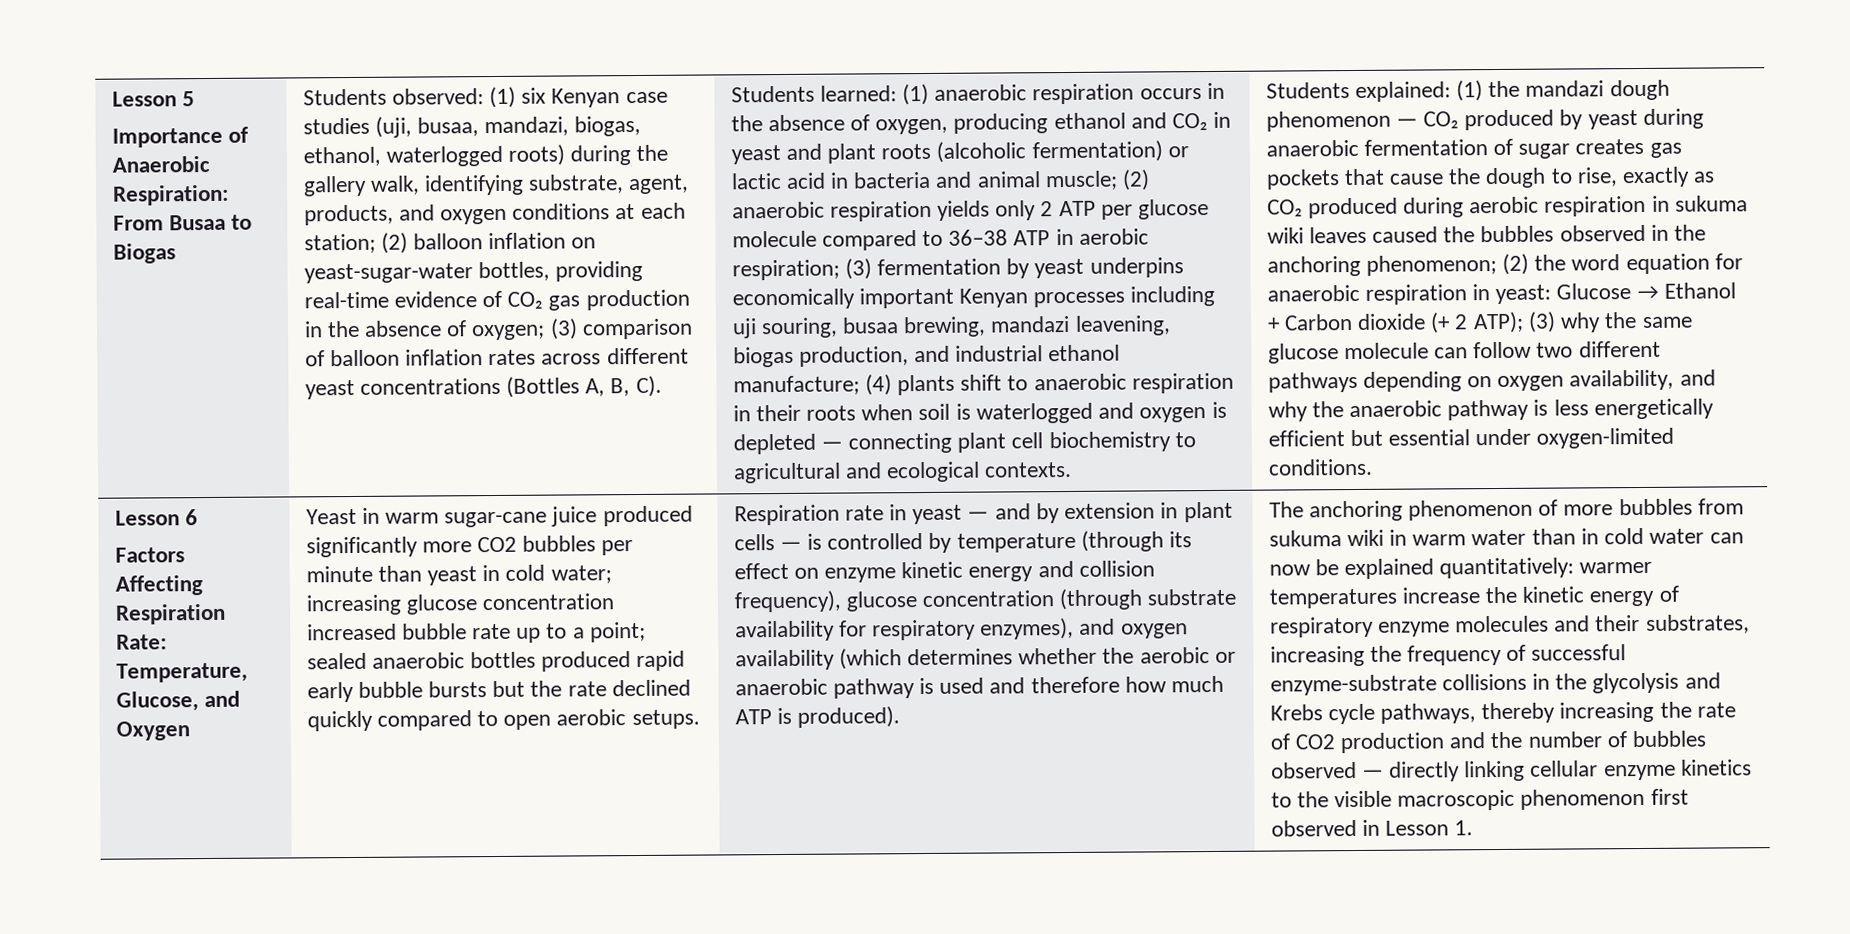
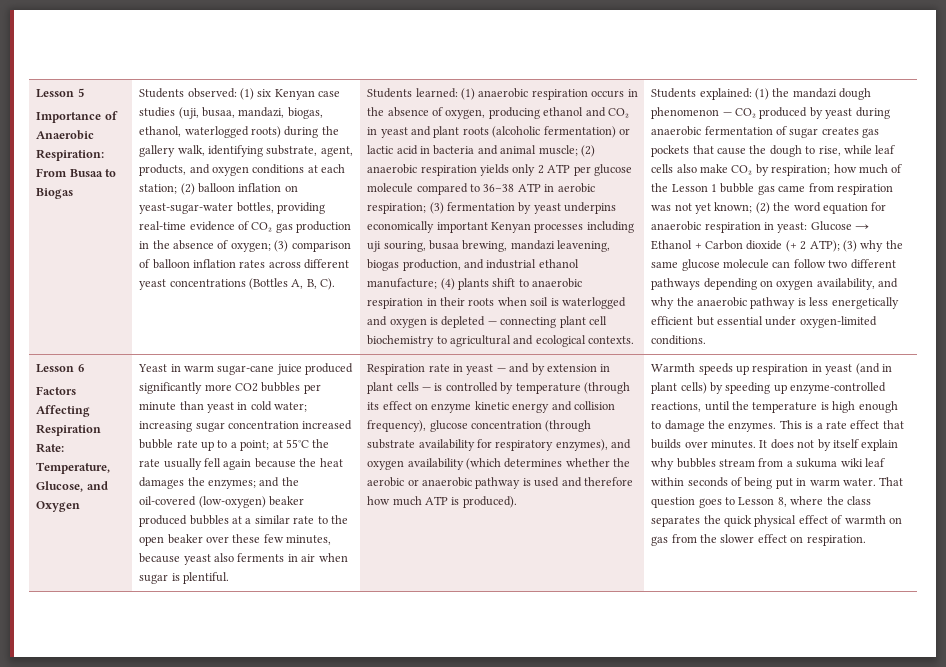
[1622,166,1716,188] [1266,195,1748,219] [1266,224,1707,244] [1266,255,1497,277] exactly as CO₂ produced during aerobic respiration in sukuma wiki leaves caused the bubbles observed in the anchoring phenomenon; -> [843,145,896,154] [651,164,903,176] [651,183,893,195] [651,202,753,214] while leaf cells also make CO₂ by respiration; how much of the Lesson 1 bubble gas came from respiration was not yet known;
[405,594,478,615] glucose -> [195,422,225,432] sugar
[306,650,686,672] [306,679,691,703] [306,709,700,732] sealed anaerobic bottles produced rapid early bubble bursts but the rate declined quickly compared to open aerobic setups. -> [272,439,330,448] [139,458,343,470] [139,477,299,489] [139,496,305,508] [139,515,348,527] [139,534,332,546] [139,553,348,565] [139,572,230,584] at 55°C the rate usually fell again because the heat damages the enzymes; and the oil-covered (low-oxygen) beaker produced bubbles at a similar rate to the open beaker over these few minutes, because yeast also ferments in air when sugar is plentiful.
[1268,498,1744,522] [1268,527,1744,547] [1268,557,1653,580] [1268,585,1679,609] [1269,614,1750,638] [1269,644,1627,667] [1269,672,1721,696] [1269,701,1736,725] [1269,730,1707,754] [1270,759,1752,782] [1270,788,1689,811] [1270,819,1474,837] The anchoring phenomenon of more bubbles from sukuma wiki in warm water than in cold water can now be explained quantitatively: warmer temperatures increase the kinetic energy of respiratory enzyme molecules and their substrates, increasing the frequency of successful enzyme-substrate collisions in the glycolysis and Krebs cycle pathways, thereby increasing the rate of CO2 production and the number of bubbles observed — directly linking cellular enzyme kinetics to the visible macroscopic phenomenon first observed in Lesson 1. -> [651,363,892,375] [651,382,887,394] [651,401,898,413] [651,420,904,432] [651,439,899,451] [651,458,885,470] [651,477,904,489] [651,496,871,508] [651,515,902,527] [651,534,866,546] Warmth speeds up respiration in yeast (and in plant cells) by speeding up enzyme-controlled reactions, until the temperature is high enough to damage the enzymes. This is a rate effect that builds over minutes. It does not by itself explain why bubbles stream from a sukuma wiki leaf within seconds of being put in warm water. That question goes to Lesson 8, where the class separates the quick physical effect of warmth on gas from the slower effect on respiration.

